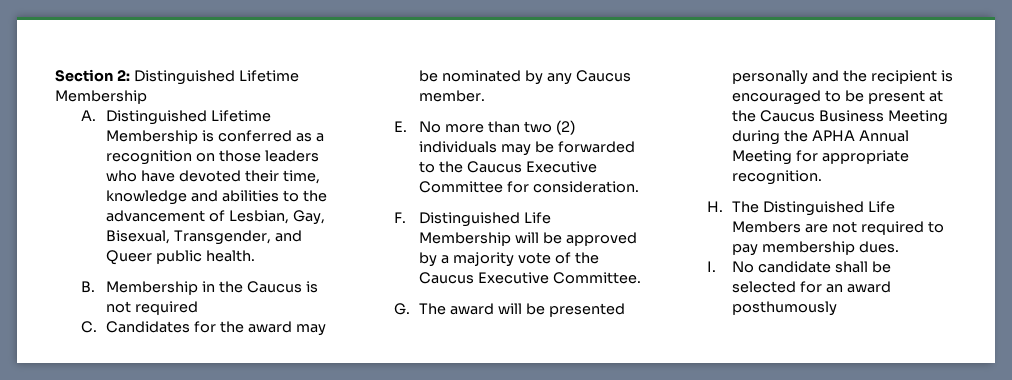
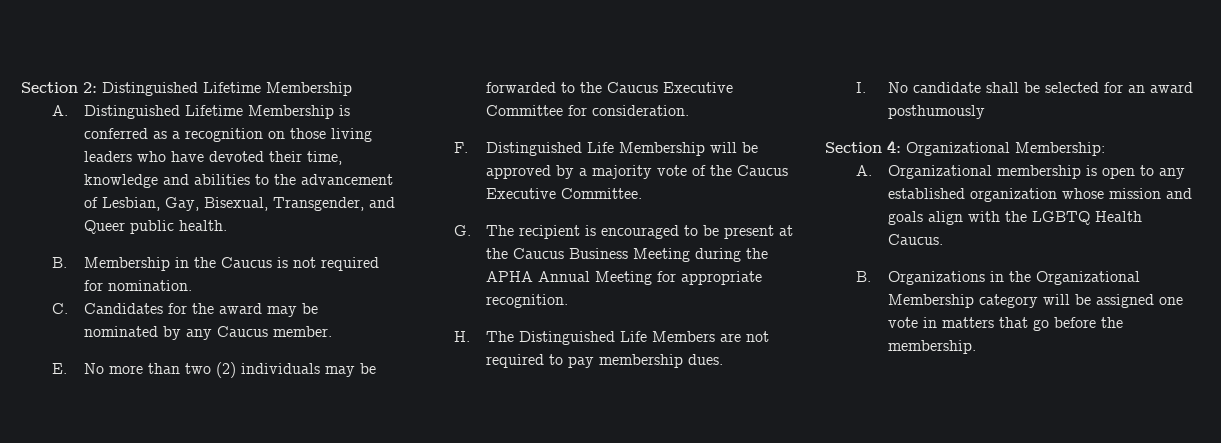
(262, 156) none -> [330,128,372,142] living
(199, 308) none -> [83,280,192,291] for nomination.
[450,303,625,317] [732,70,868,85] award will be presented personally and the -> (514, 230) none
(838, 308) none -> [825,140,1105,156] [856,165,1185,179] [887,188,1192,202] [887,211,1142,225] [887,234,943,245] [856,271,1140,285] [887,294,1183,308] [887,317,1123,331] [887,340,976,354] // Section 4: Organizational Membership: // A. Organizational membership is open to any established organization whose mission and goals align with the LGBTQ Health Caucus. // B. Organizations in the Organizational Membership category will be assigned one vote in matters that go before the membership.

